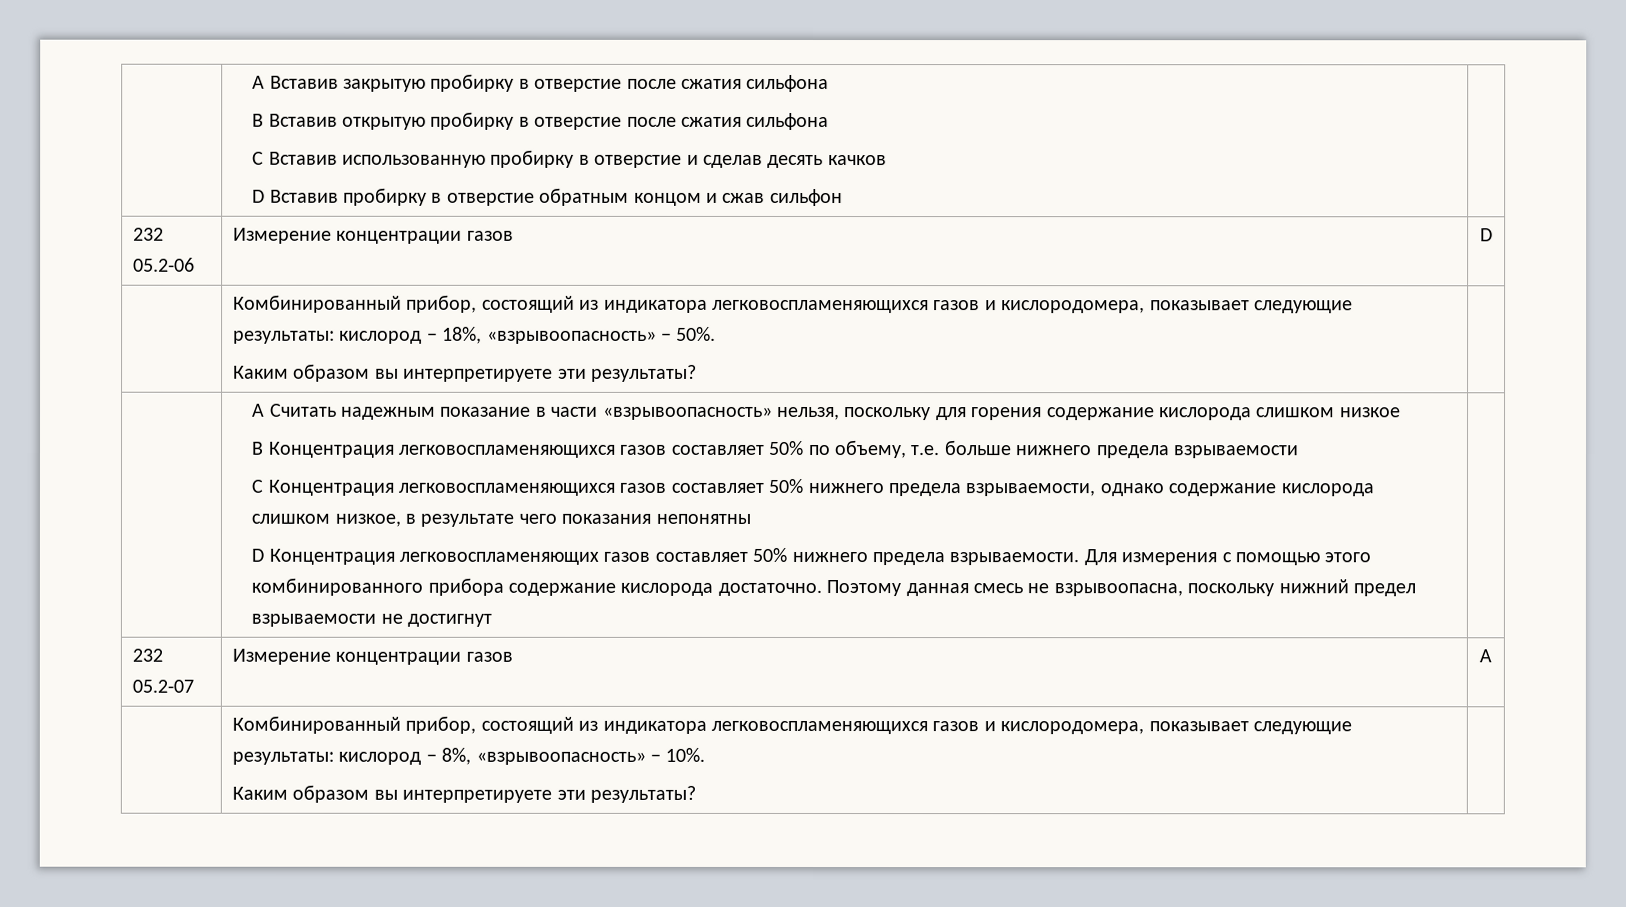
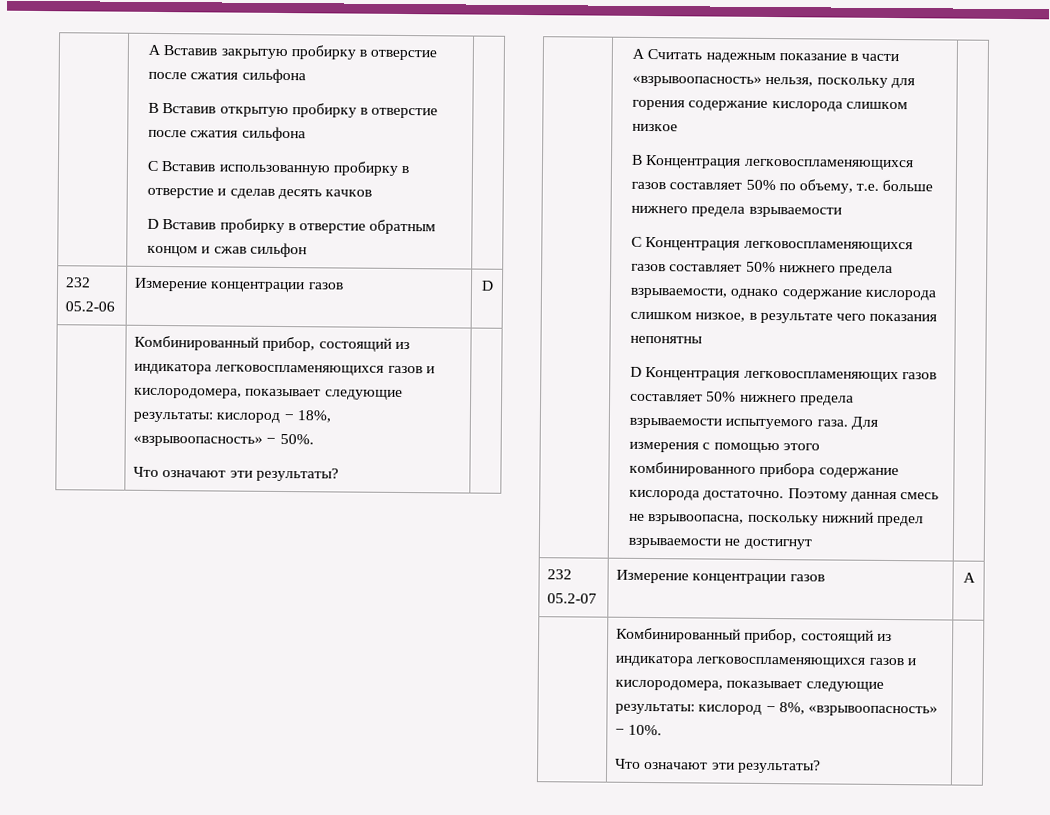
[232,363,554,382] Каким образом вы интерпретируете -> [133,466,227,478] Что означают
[949,552,1080,566] взрываемости. -> [629,417,848,430] взрываемости испытуемого газа.
[231,784,553,803] Каким образом вы интерпретируете -> [615,758,709,770] Что означают

